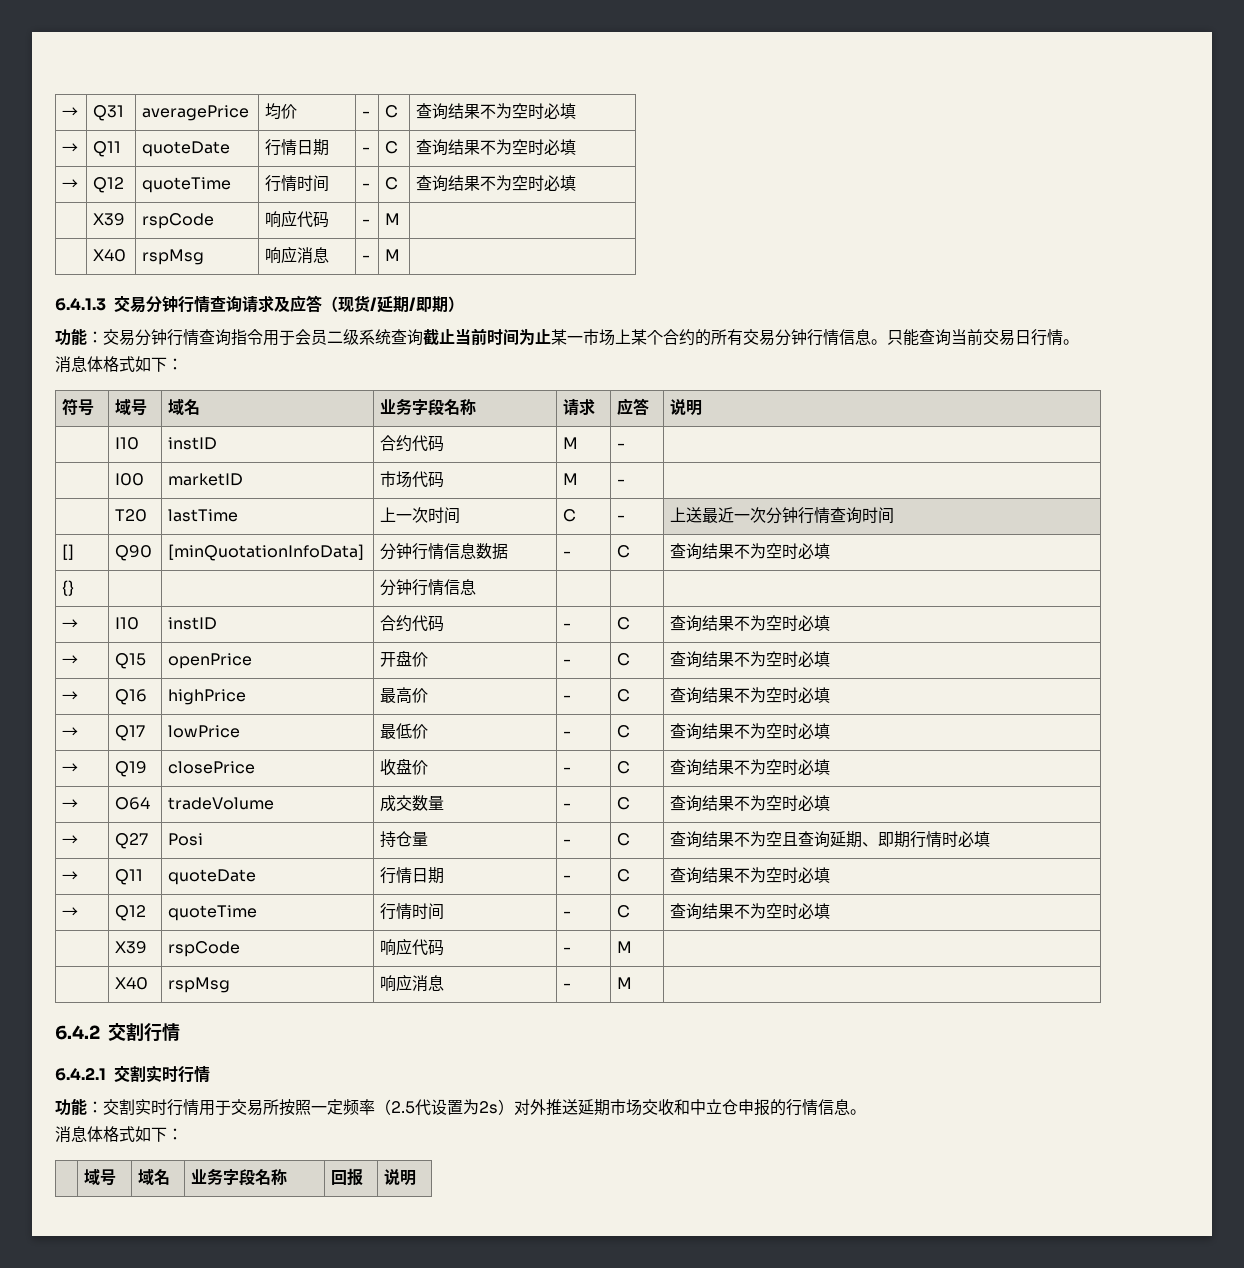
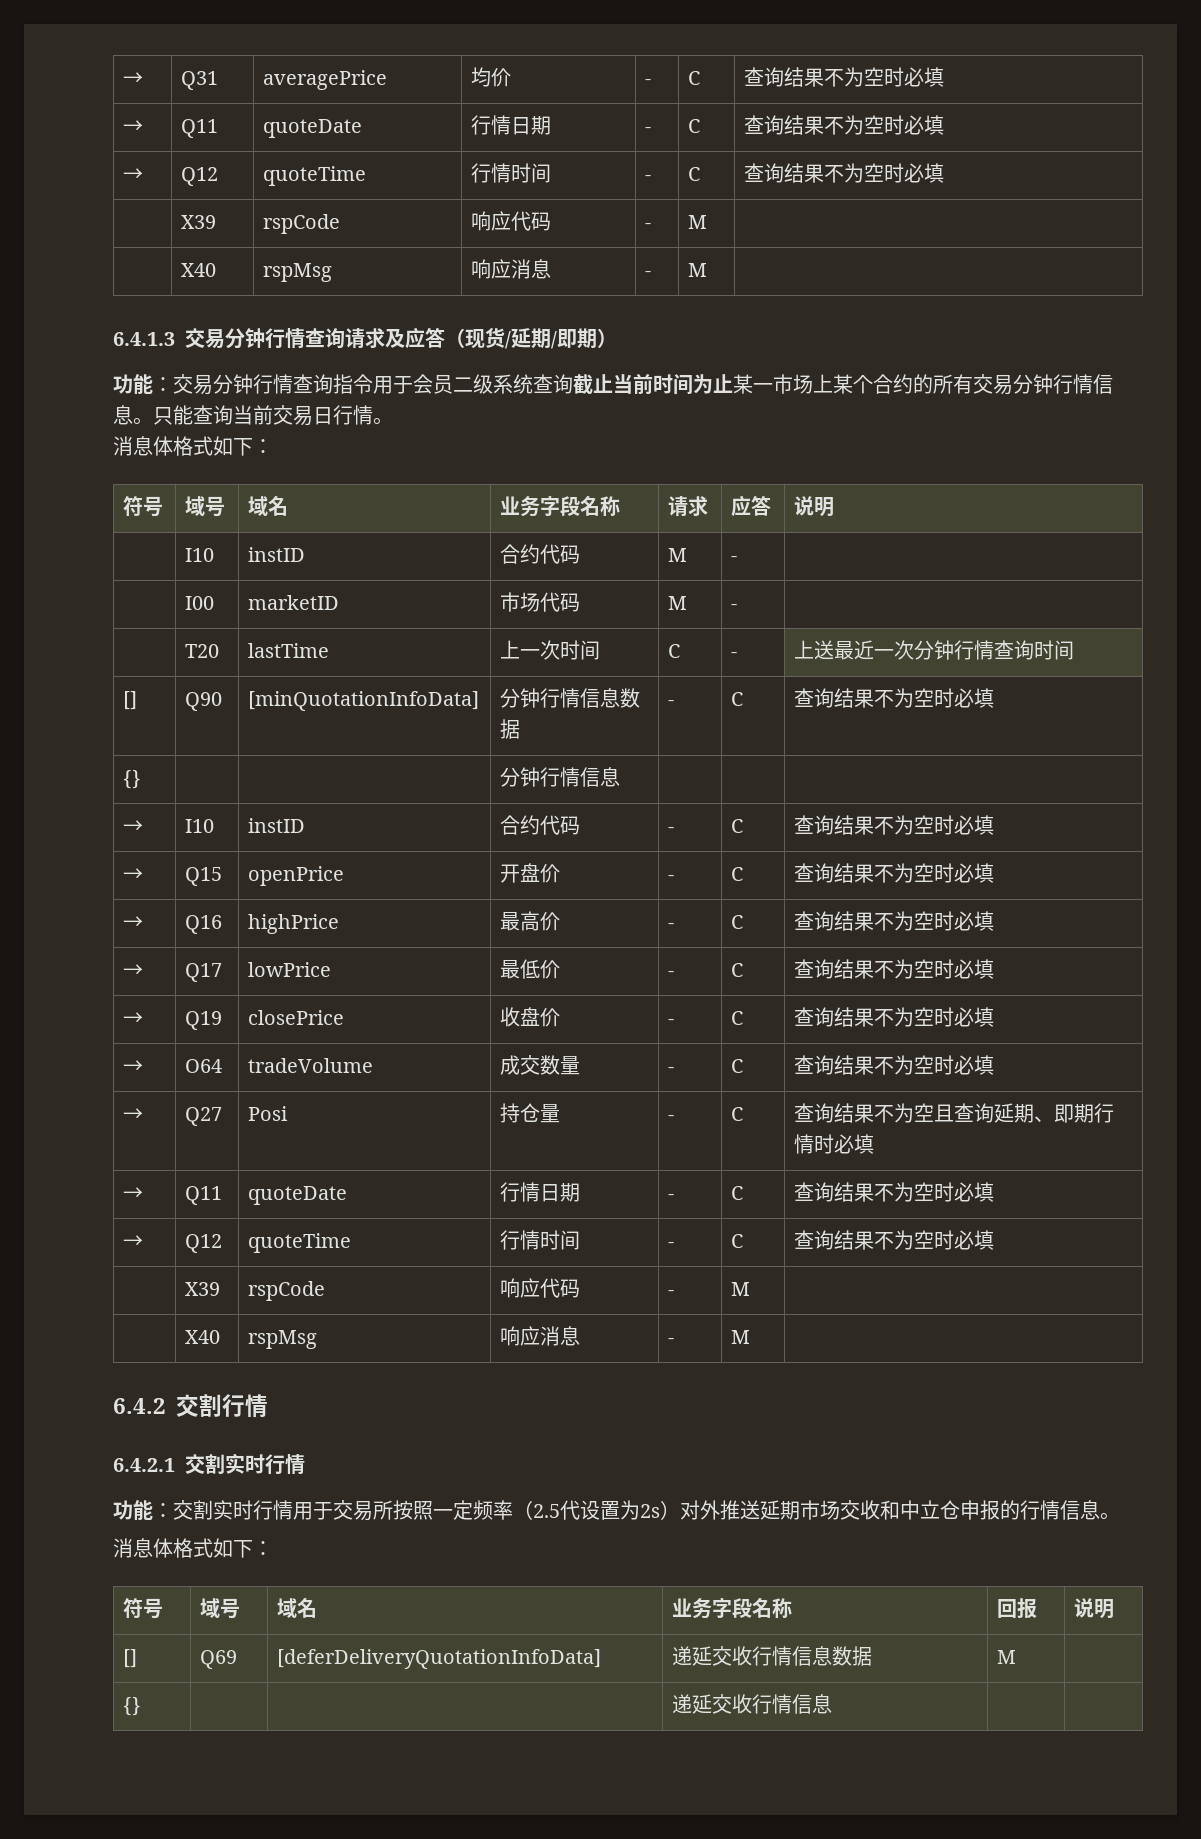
(183, 1134) none -> [122,1598,163,1619] 符号
(417, 1178) none -> [122,1649,137,1668] [199,1650,237,1669] [276,1649,601,1669] [671,1646,872,1666] [996,1650,1016,1664] [122,1697,141,1716] [671,1694,832,1714] // [] | Q69 | [deferDeliveryQuotationInfoData] | 递延交收行情信息数据 | M | // {} | | | 递延交收行情信息 | |

